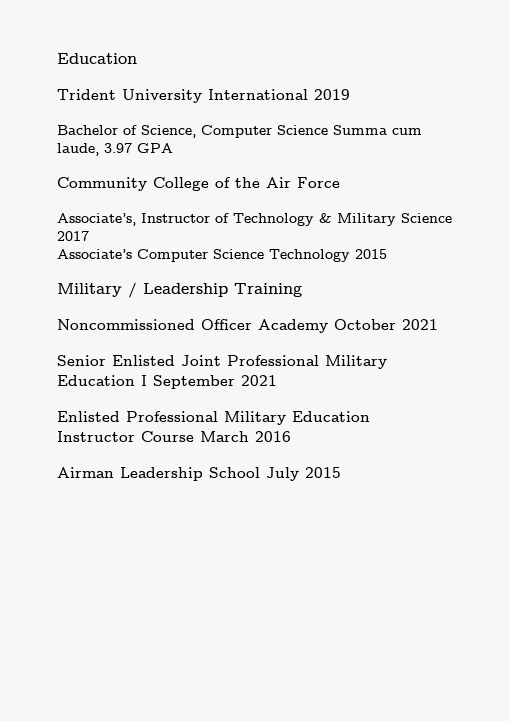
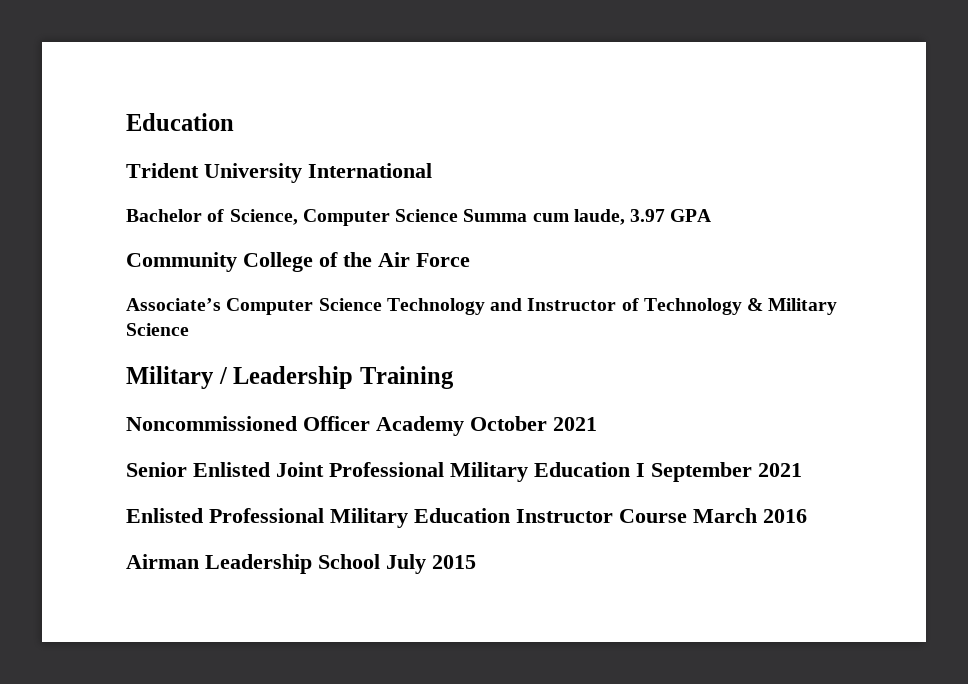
[314,89,350,100] 2019 -> (432, 170) none
[57,213,136,226] Associate’s, -> [126,298,523,315] Associate’s Computer Science Technology and
[57,231,89,241] [57,249,387,262] 2017 // Associate’s Computer Science Technology 2015 -> (189, 329) none

